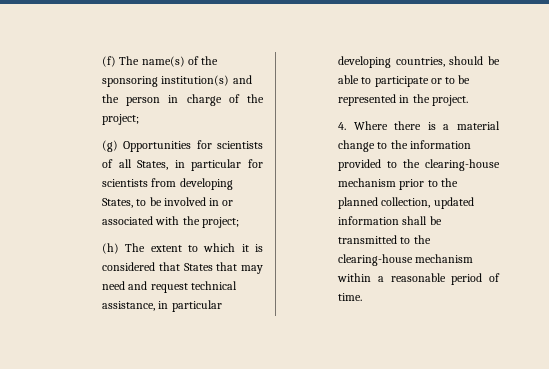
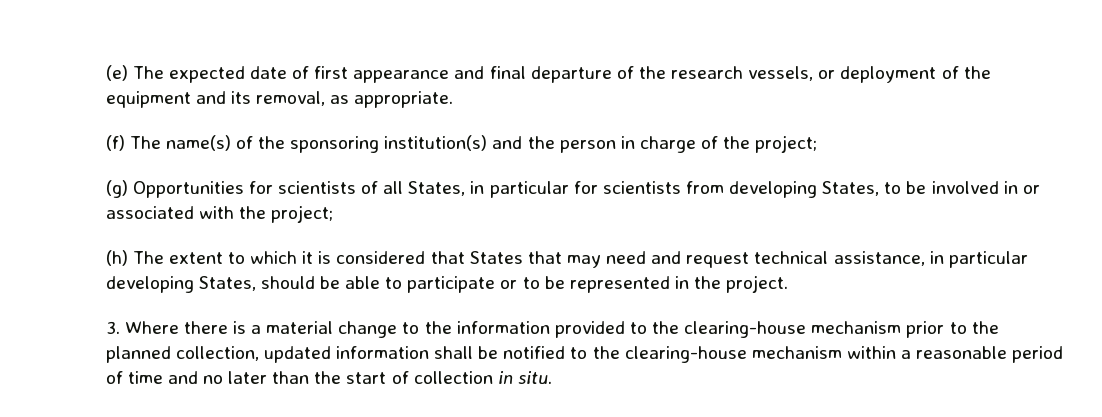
(102, 61) none -> [105,65,991,83] [105,91,454,108] (e) The expected date of first appearance and final departure of the research vessels, or deployment of the equipment and its removal, as appropriate. //
[395,57,445,67] countries, -> [198,276,256,291] States,
[338,122,347,130] 4. -> [105,321,120,334] 3.
[338,235,398,244] transmitted -> [503,346,566,359] notified
[338,293,363,301] time. -> [127,371,552,384] time and no later than the start of collection in situ.

